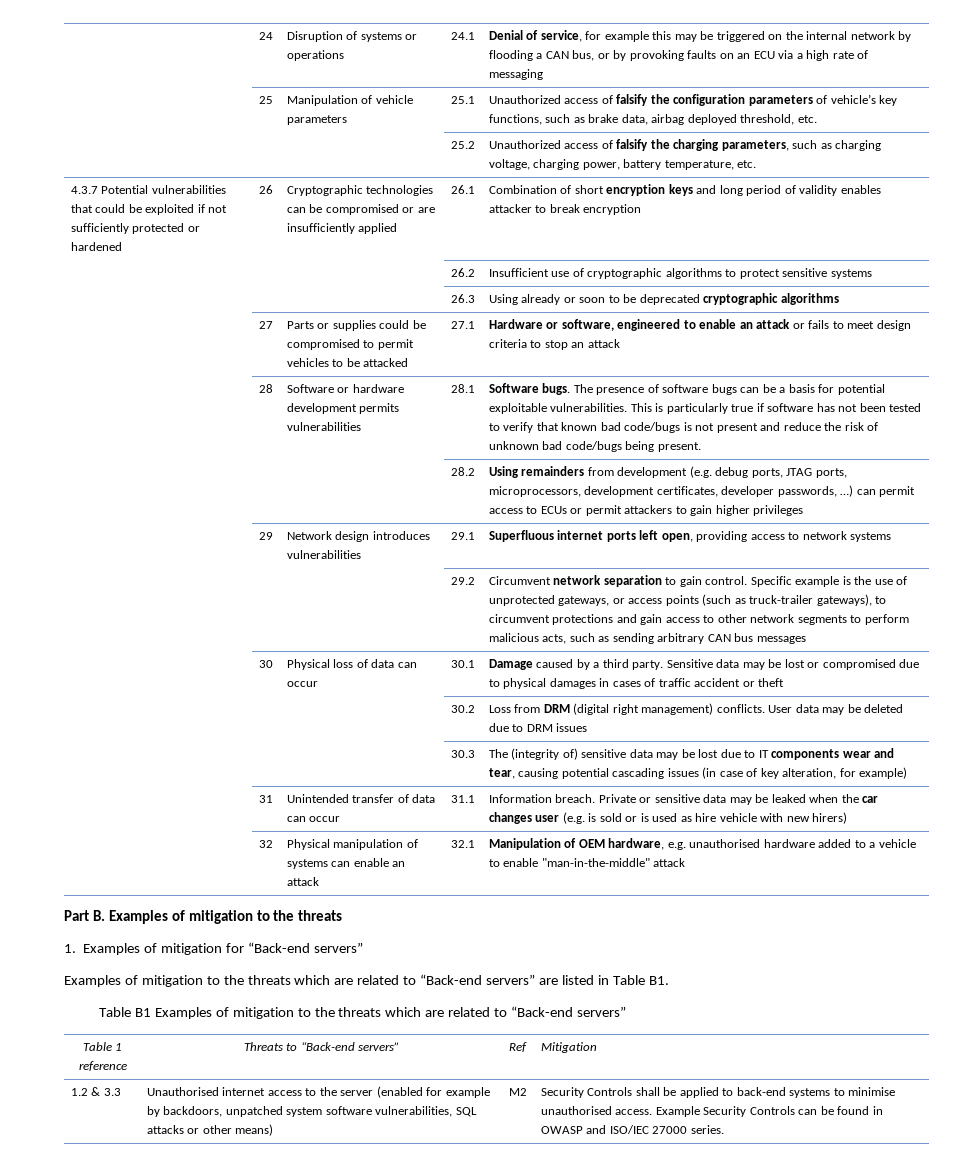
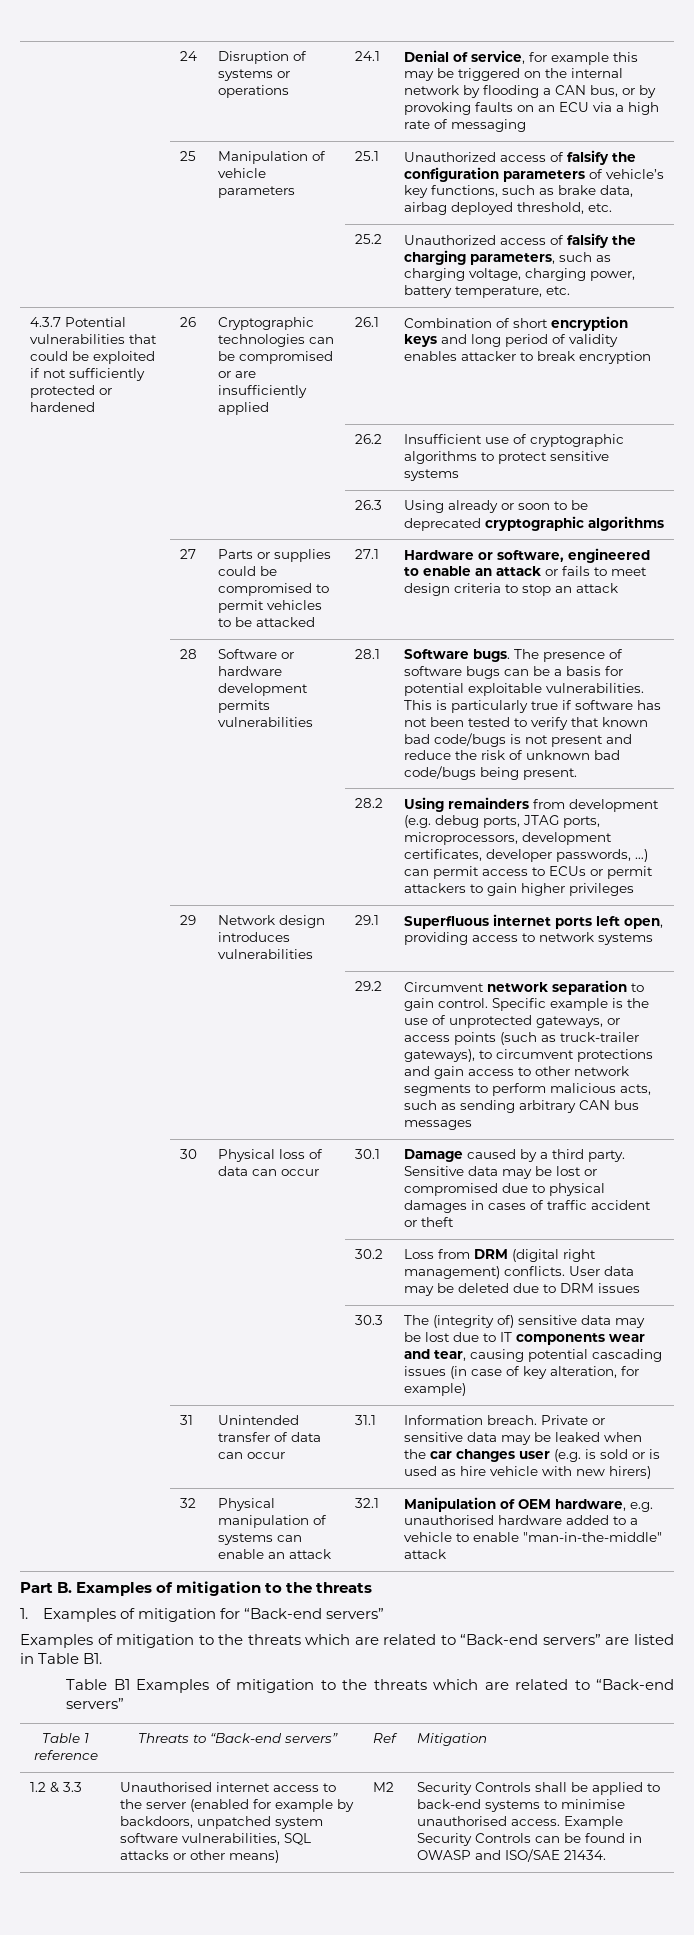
[609,1125,724,1134] ISO/IEC 27000 series. -> [504,1849,606,1862] ISO/SAE 21434.

